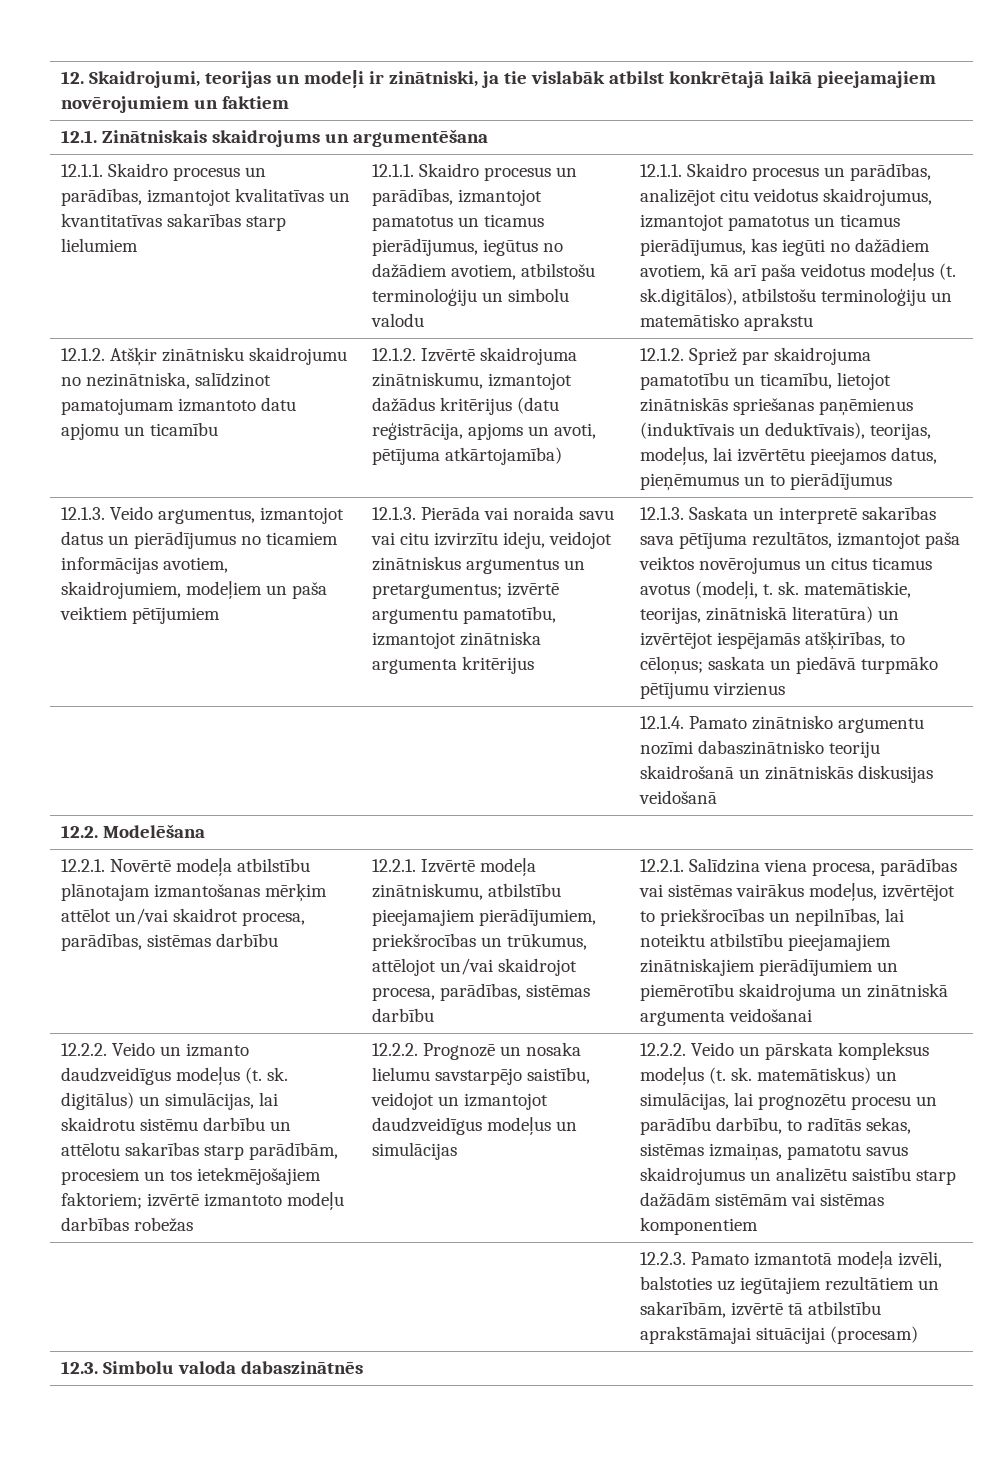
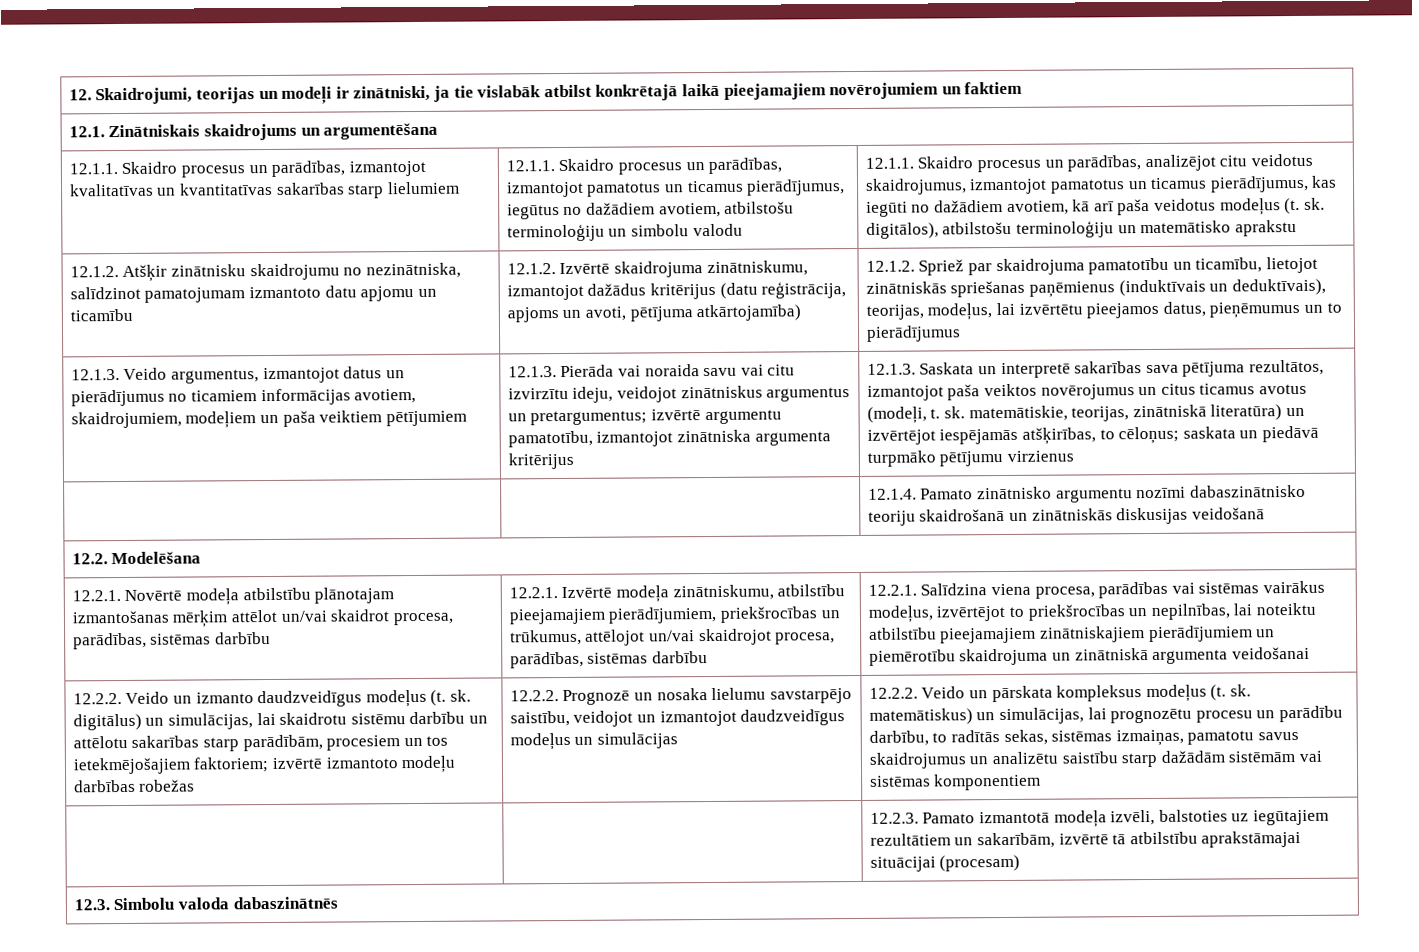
[639,288,737,306] sk.digitālos), -> [1303,197,1325,210] [865,222,939,239] sk. digitālos),

